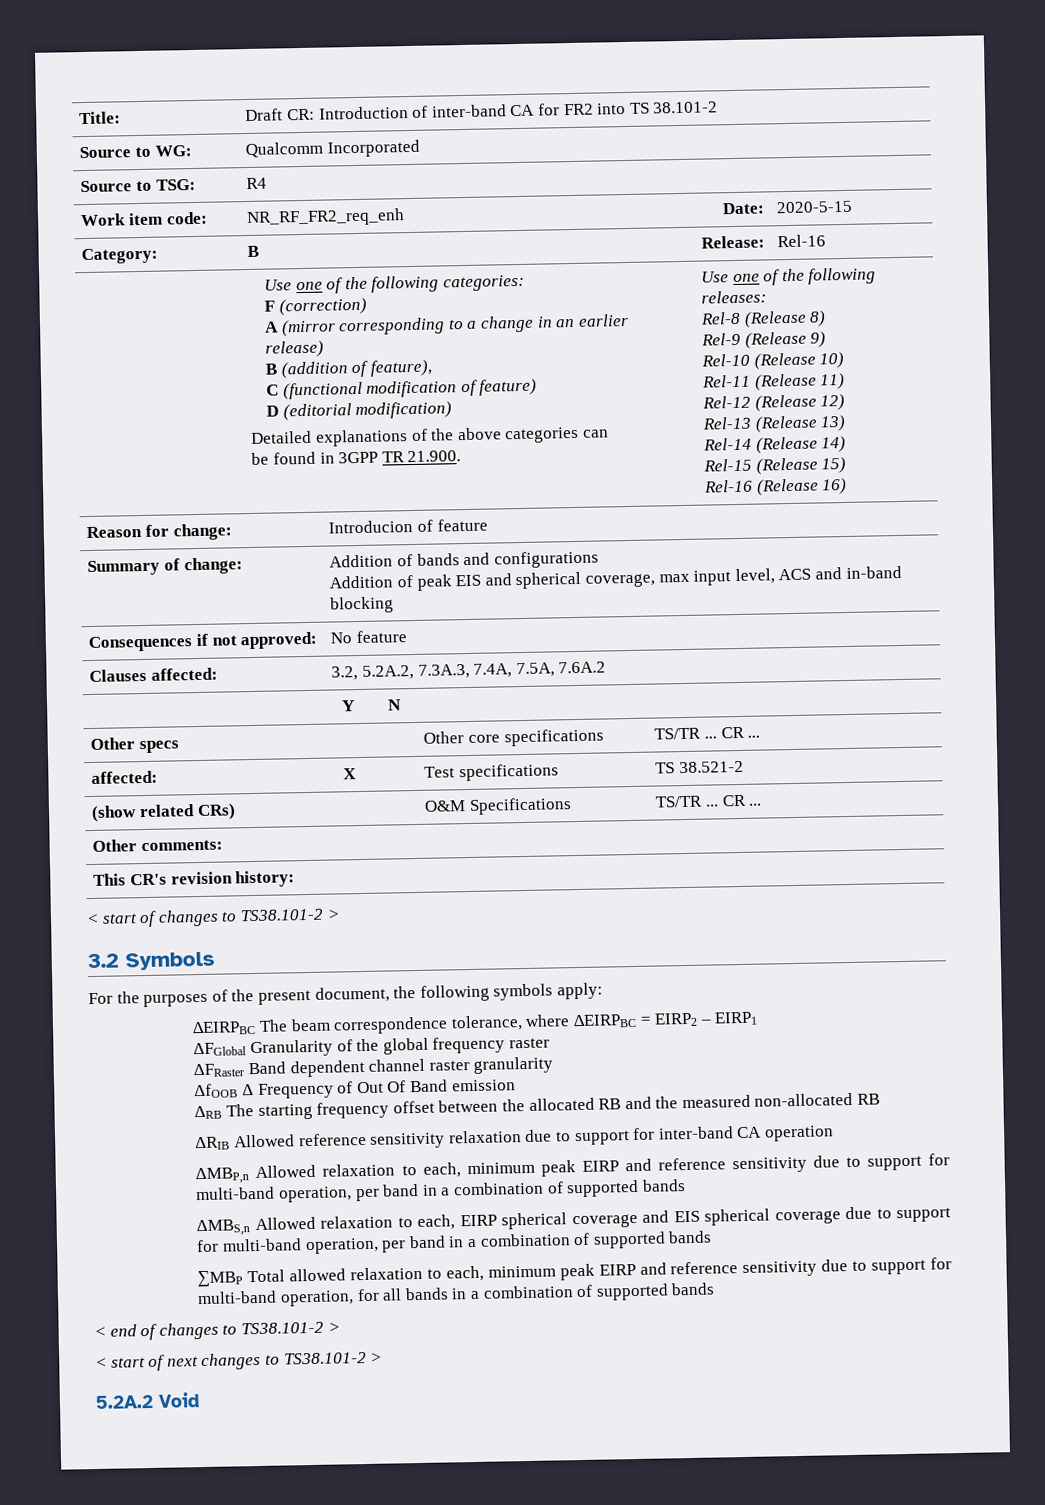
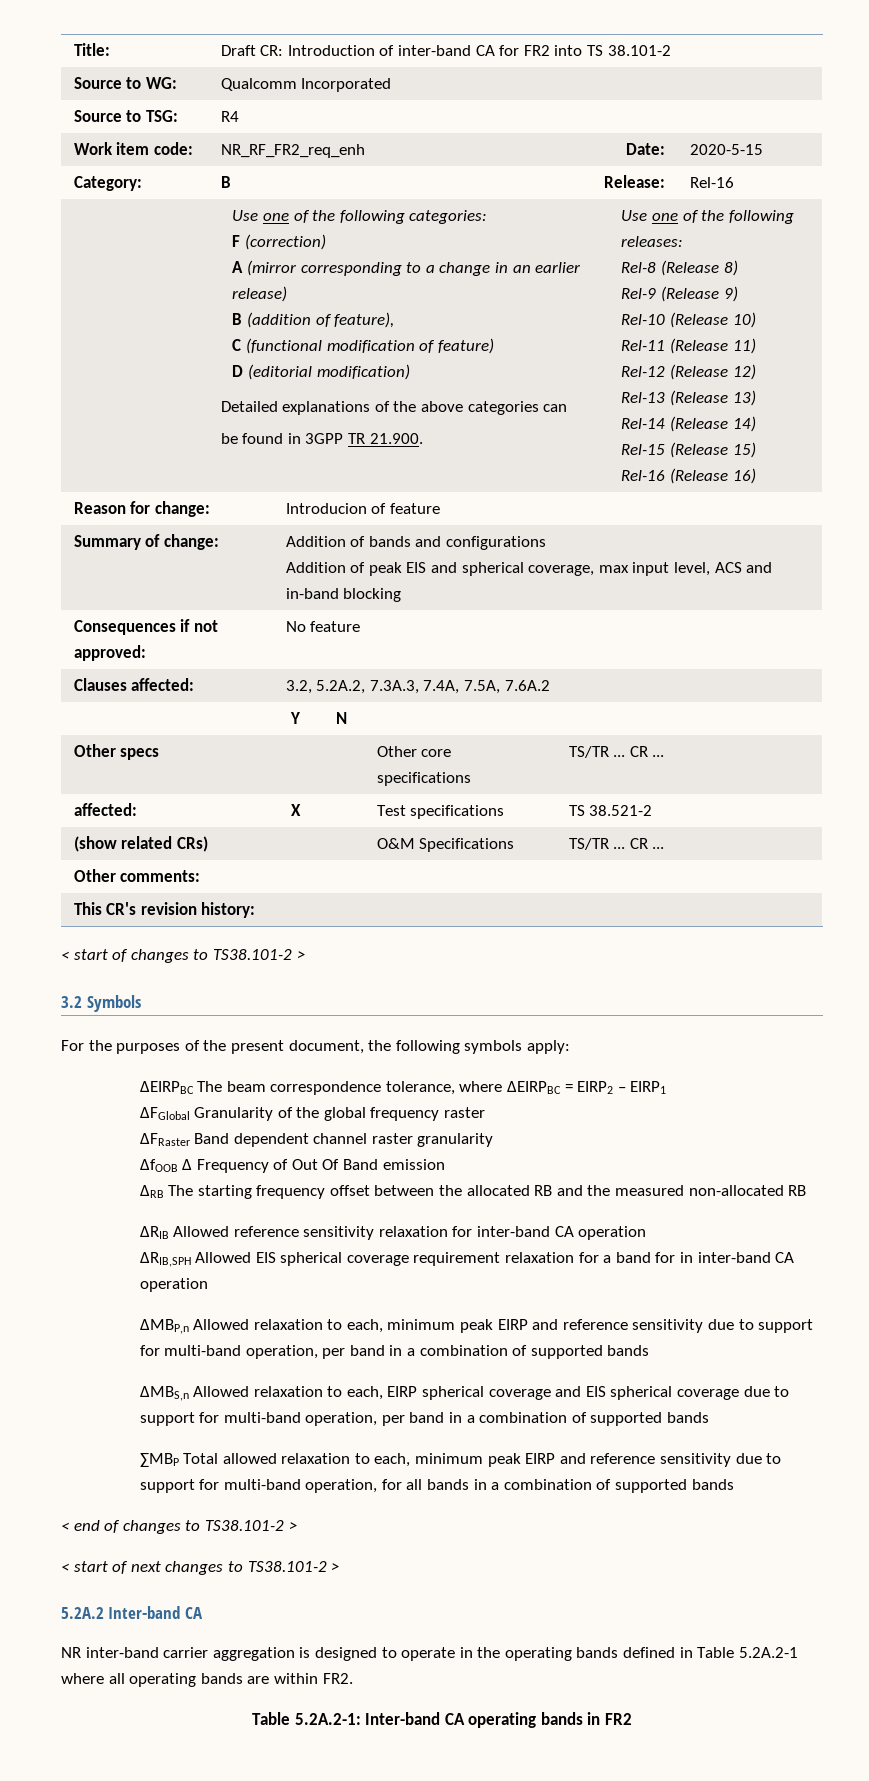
[524,1129,630,1146] due to support -> (448, 1231) none
(834, 1133) none -> [139,1252,795,1267] [139,1278,208,1292] // ΔRIB,SPH Allowed EIS spherical coverage requirement relaxation for a band for in inter-band CA operation
[158,1392,200,1408] Void -> [108,1606,203,1619] [61,1647,798,1661] [61,1673,353,1687] [251,1712,633,1728] Inter-band CA // NR inter-band carrier aggregation is designed to operate in the operating bands defined in Table 5.2A.2-1 where all operating bands are within FR2. // Table 5.2A.2-1: Inter-band CA operating bands in FR2

